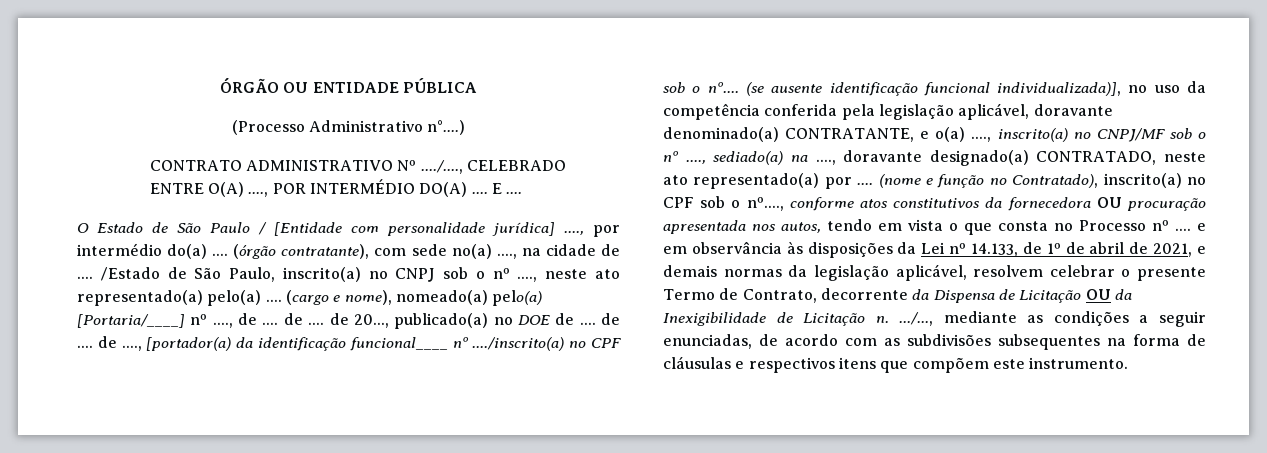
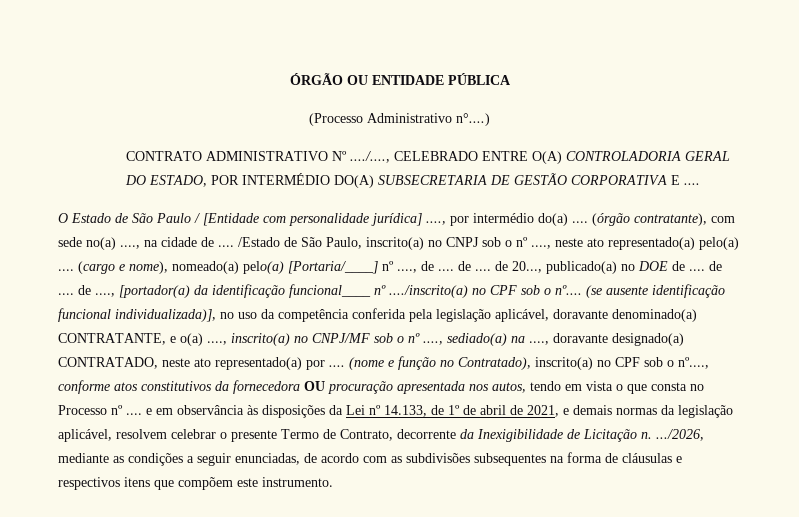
[248,179,488,197] ...., POR INTERMÉDIO DO(A) .... -> [566,151,731,161] [125,173,668,188] CONTROLADORIA GERAL DO ESTADO, POR INTERMÉDIO DO(A) SUBSECRETARIA DE GESTÃO CORPORATIVA
[933,289,1132,303] Dispensa de Licitação OU da -> (474, 434) none
[899,312,934,326] .../..., -> [656,429,704,441] .../2026,

